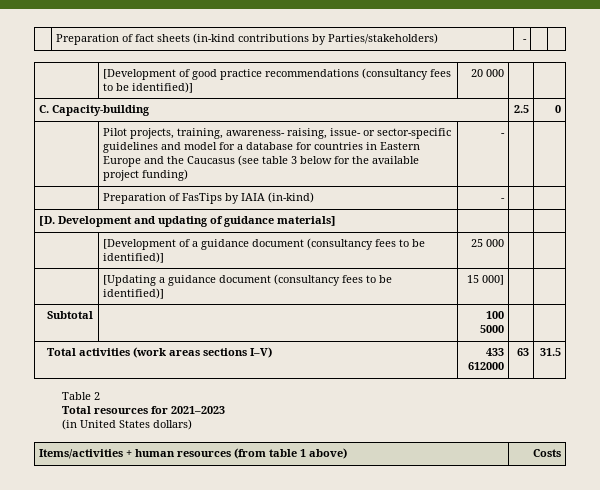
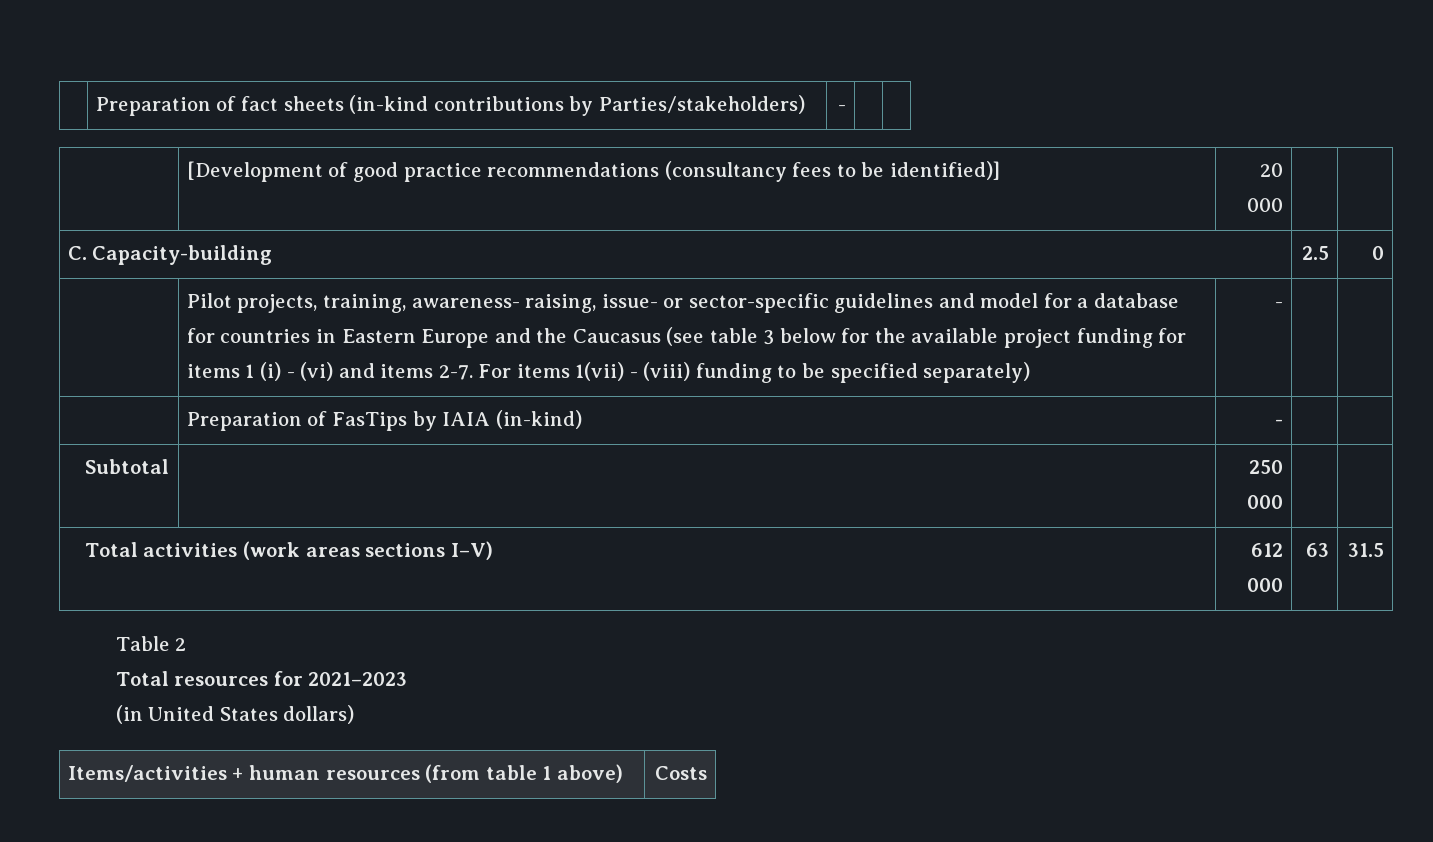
[141,169,188,181] funding) -> [1076,328,1187,348] [186,362,1031,383] funding for items 1 (i) - (vi) and items 2-7. For items 1(vii) - (viii) funding to be specified separately)
[38,216,336,227] [102,238,425,250] [102,252,164,263] [471,239,505,247] [102,274,392,286] [102,288,164,299] [467,275,505,285] // [D. Development and updating of guidance materials] | | | // | [Development of a guidance document (consultancy fees to be identified)] | 25 000 | | // | [Updating a guidance document (consultancy fees to be identified)] | 15 000] | | -> (1284, 422) none
[486,311,505,319] [480,325,505,333] 100 5000 -> [1249,460,1284,474] [1247,495,1284,509] 250 000
[486,348,505,356] [468,362,505,370] 433 612000 -> [1251,543,1284,557] [1247,578,1284,592] 612 000

